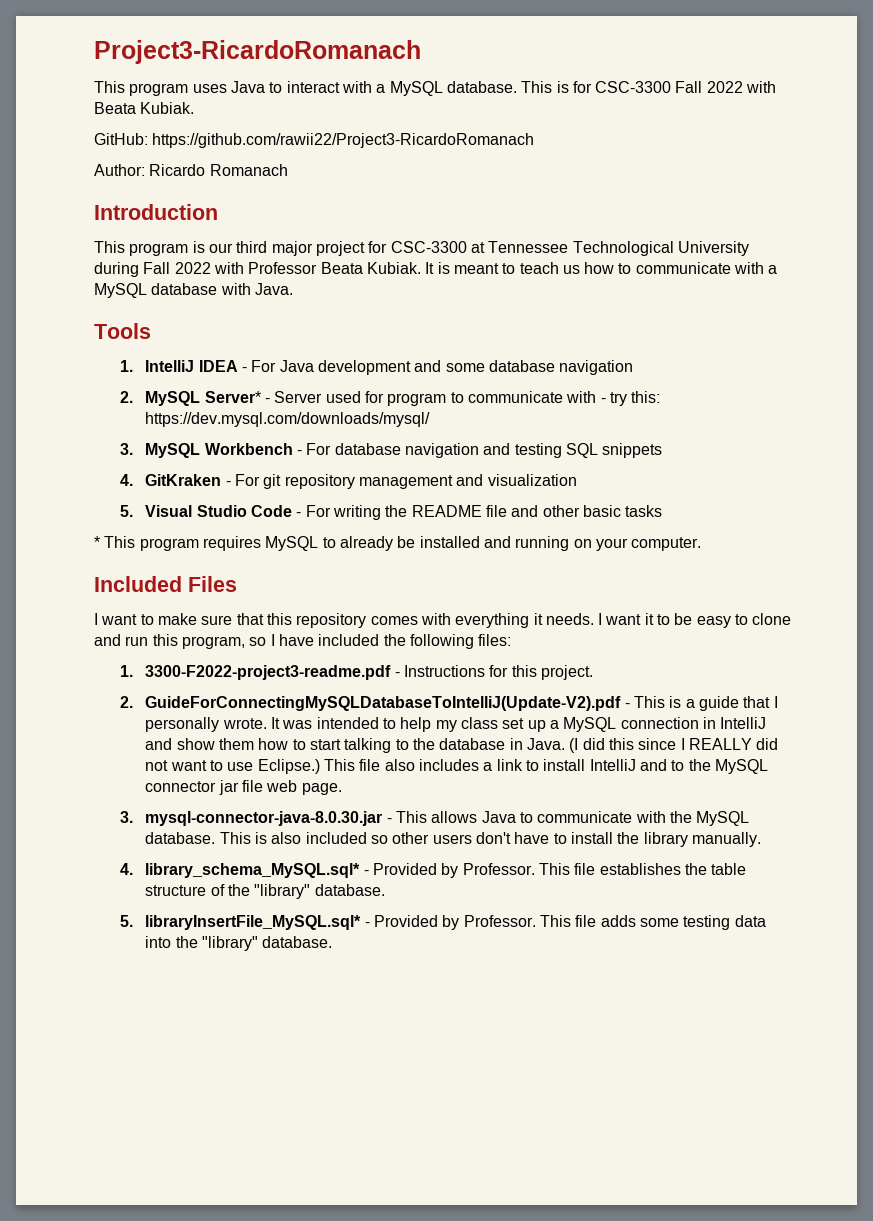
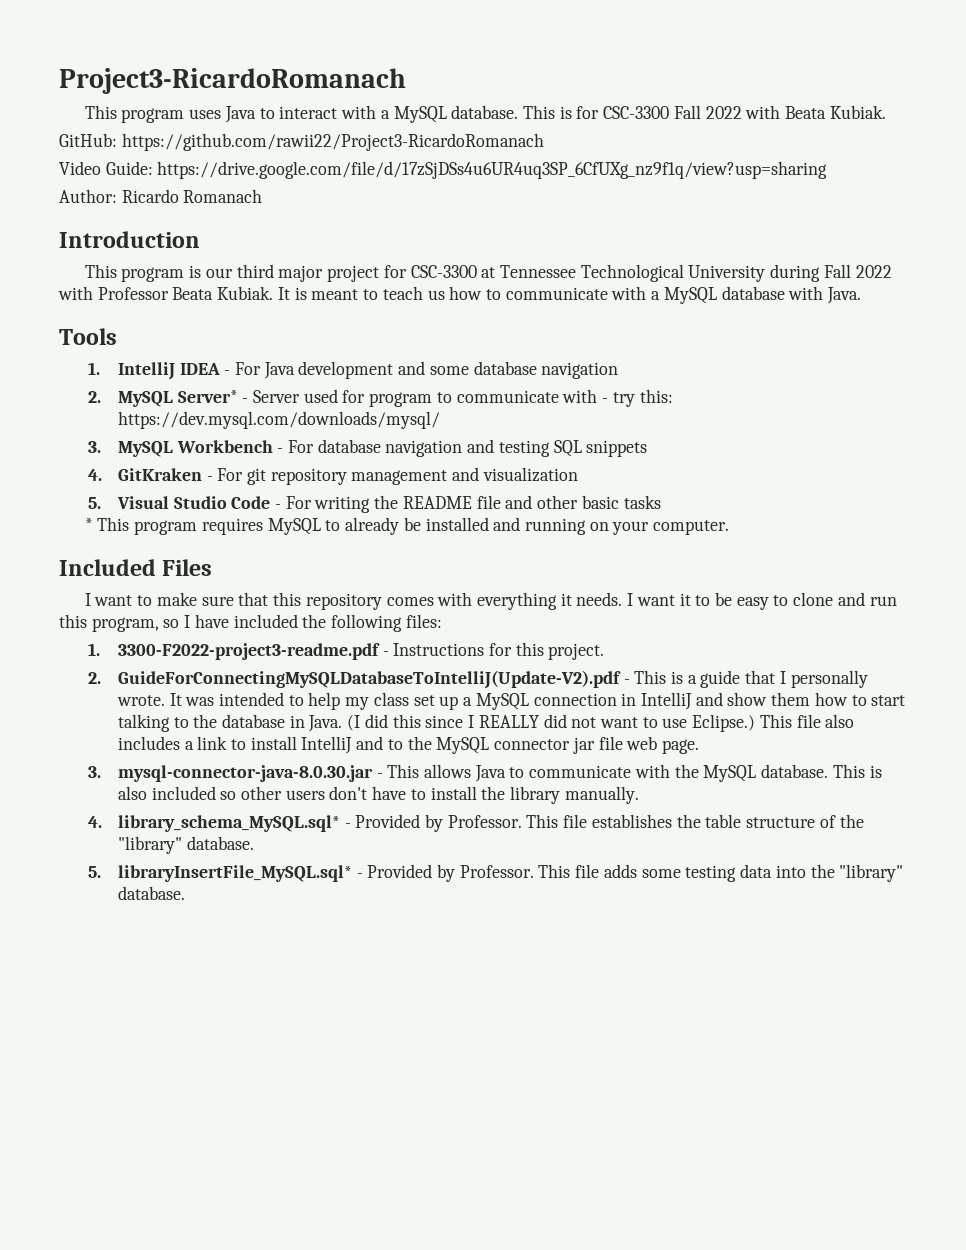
(535, 140) none -> [59,161,828,179] // Video Guide: https://drive.google.com/file/d/17zSjDSs4u6UR4uq3SP_6CfUXg_nz9f1q/view?usp=sharing

